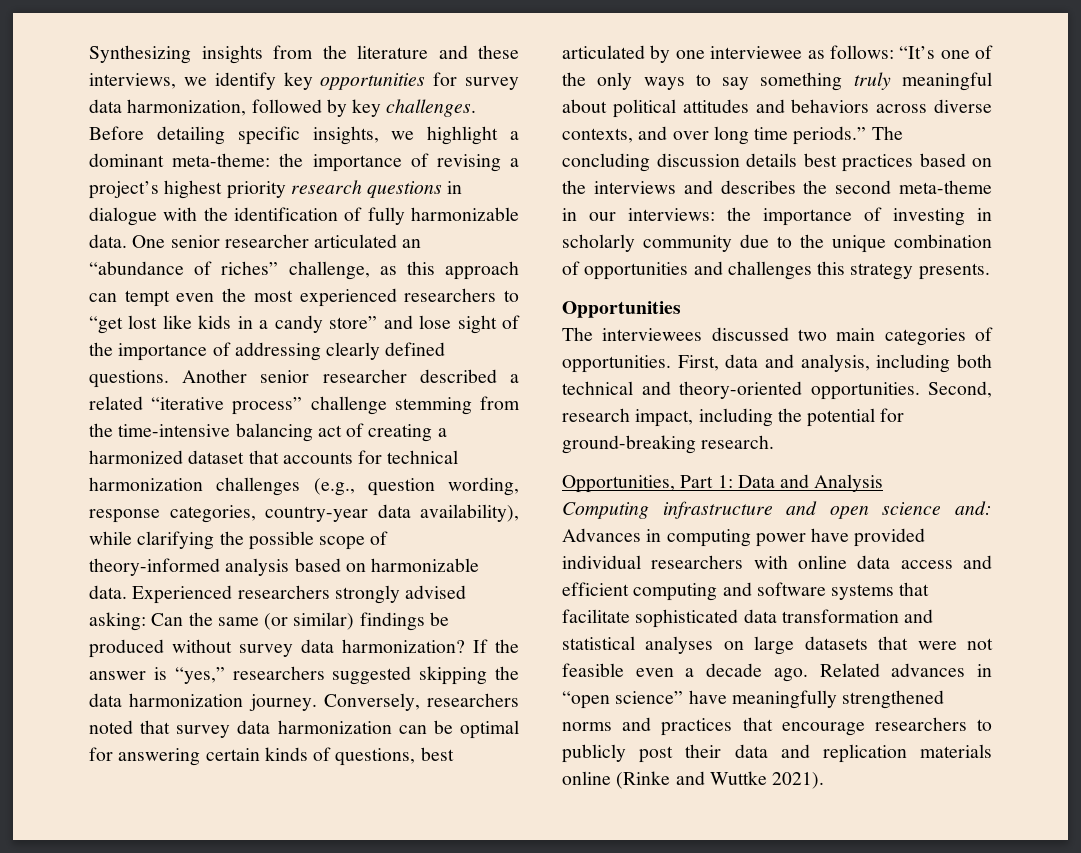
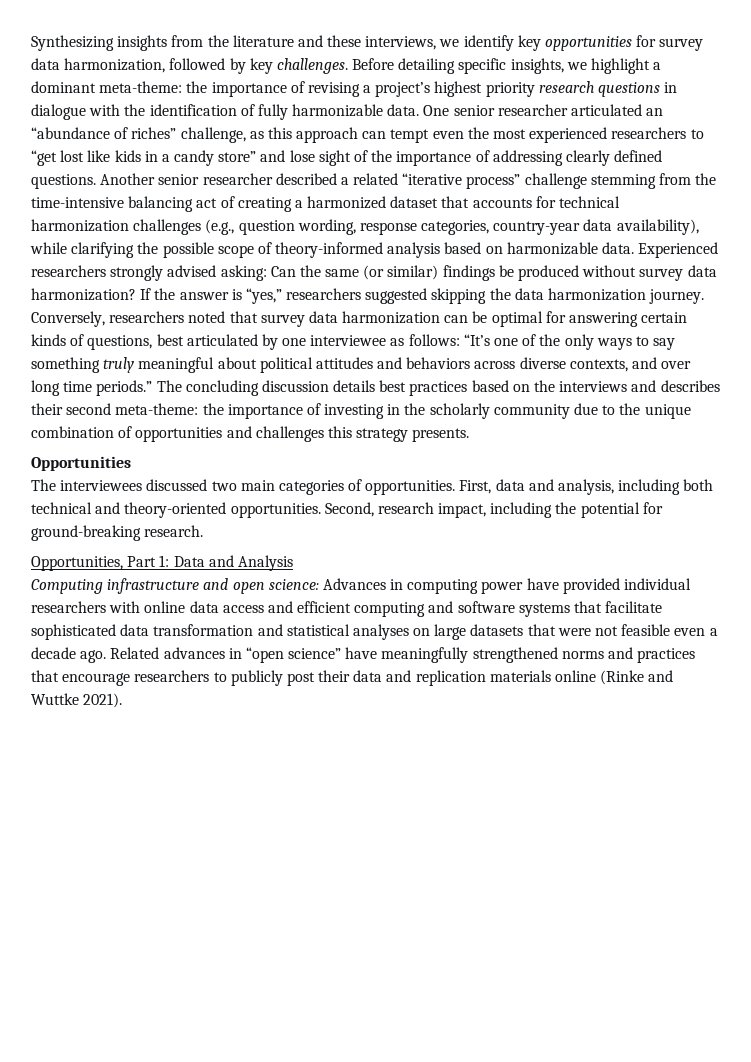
[803,180,992,194] [562,208,715,221] the second meta-theme in our interviews: -> [31,403,199,415] their second meta-theme:
(992, 214) none -> [404,403,426,415] the
[882,501,992,515] science and: -> [268,579,319,590] science:

